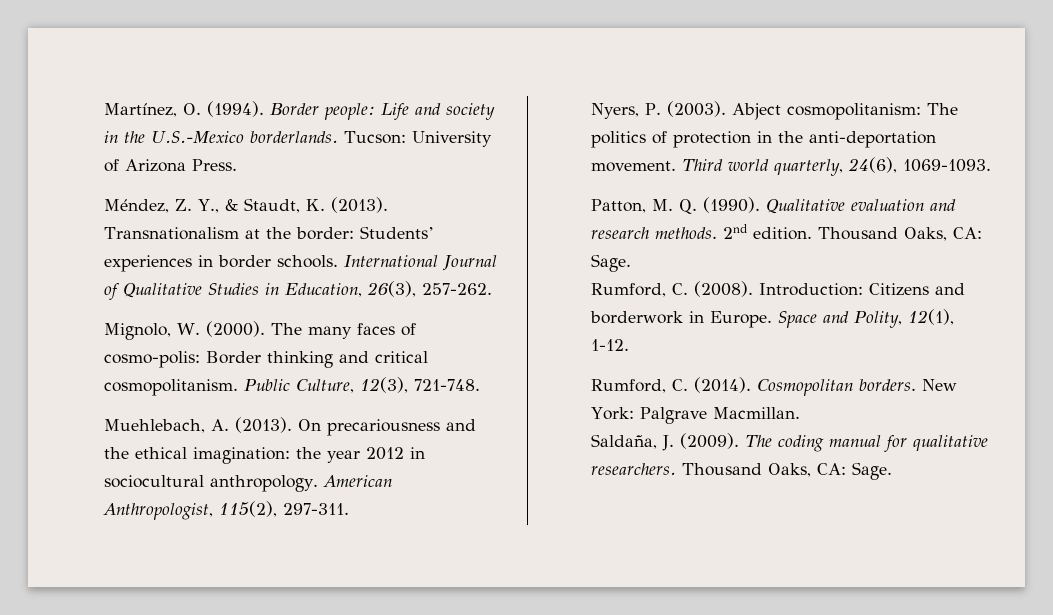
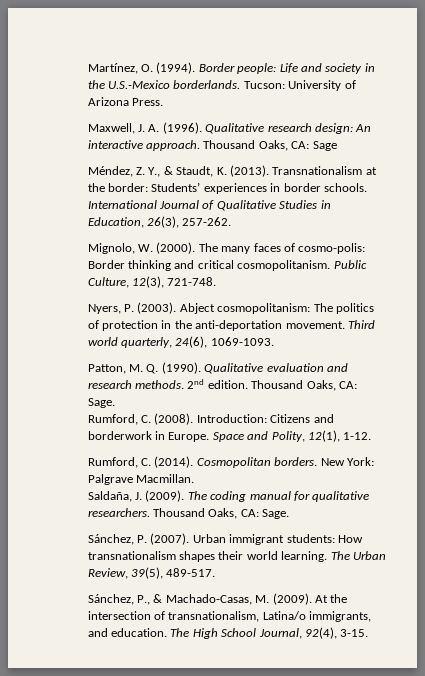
(238, 165) none -> [87,122,372,134] [87,140,337,151] // Maxwell, J. A. (1996). Qualitative research design: An interactive approach. Thousand Oaks, CA: Sage
[104,417,477,436] [104,447,426,464] [104,475,393,492] [103,501,350,520] // Muehlebach, A. (2013). On precariousness and the ethical imagination: the year 2012 in sociocultural anthropology. American Anthropologist, 115(2), 297-311. -> (217, 281) none
(893, 471) none -> [87,533,363,545] [87,551,386,562] [87,567,216,579] [87,593,348,605] [87,611,372,622] [87,627,369,639] // Sánchez, P. (2007). Urban immigrant students: How transnationalism shapes their world learning. The Urban Review, 39(5), 489-517. // Sánchez, P., & Machado-Casas, M. (2009). At the intersection of transnationalism, Latina/o immigrants, and education. The High School Journal, 92(4), 3-15.

